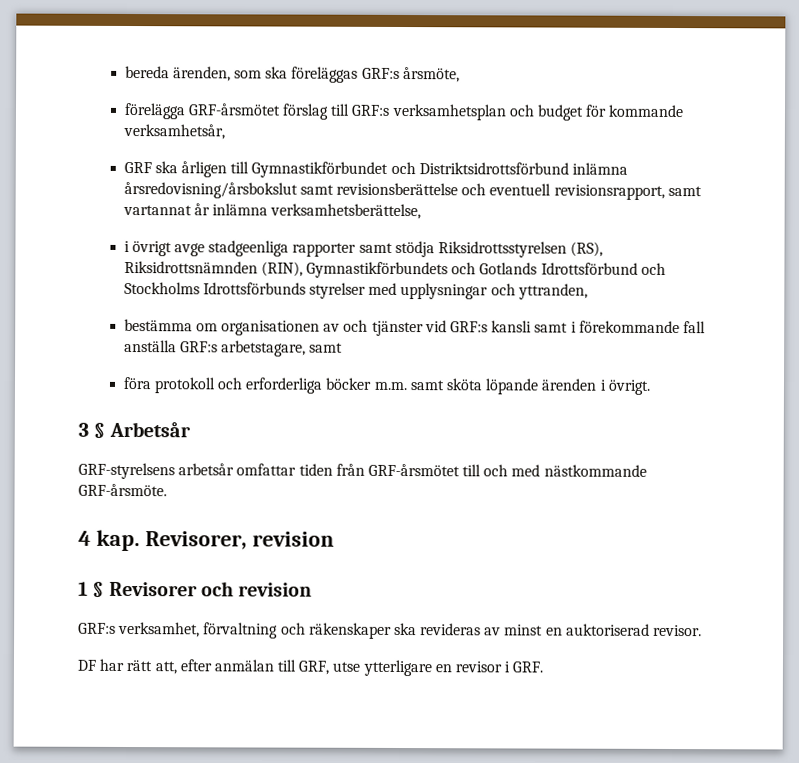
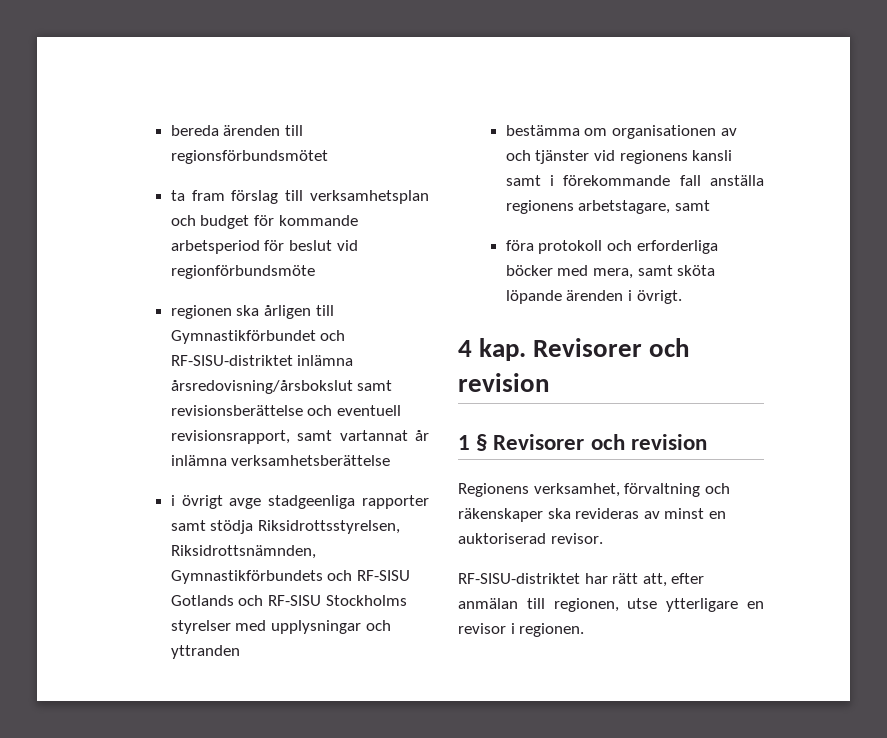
[172,66,460,83] [123,102,281,120] ärenden, som ska föreläggas GRF:s årsmöte, // förelägga GRF-årsmötet -> [223,125,304,136] [170,150,328,164] [170,190,225,201] ärenden till regionsförbundsmötet // ta fram
[351,104,391,116] GRF:s -> (304, 195) none
[122,123,225,140] [123,161,152,174] verksamhetsår, // GRF -> [170,240,358,254] [170,265,315,279] [170,305,232,319] arbetsperiod för beslut vid regionförbundsmöte // regionen
[418,162,569,175] Distriktsidrottsförbund -> [170,355,293,366] RF-SISU-distriktet
[270,203,422,220] verksamhetsberättelse, -> [231,455,391,466] verksamhetsberättelse
[438,241,604,258] [123,260,666,279] [123,281,306,295] Riksidrottsstyrelsen (RS), Riksidrottsnämnden (RIN), Gymnastikförbundets och Gotlands Idrottsförbund och Stockholms Idrottsförbunds -> [258,520,401,534] [170,545,316,559] [170,570,411,584] [170,595,407,606] Riksidrottsstyrelsen, Riksidrottsnämnden, Gymnastikförbundets och RF-SISU Gotlands och RF-SISU Stockholms
[517,283,588,300] yttranden, -> [170,645,240,659] yttranden
[450,321,489,333] GRF:s -> [619,150,688,164] regionens
[179,341,218,353] GRF:s -> [505,200,574,214] regionens
[373,381,407,391] m.m. -> [557,265,634,279] med mera,
[78,421,191,439] [78,462,647,480] [78,483,167,497] // 3 § Arbetsår // GRF-styrelsens arbetsår omfattar tiden från GRF-årsmötet till och med nästkommande GRF-årsmöte. -> (682, 297) none
[144,531,247,550] Revisorer, -> [533,338,690,357] Revisorer och
[78,622,116,634] GRF:s -> [458,483,529,497] Regionens
[77,659,96,671] DF -> [458,573,580,584] RF-SISU-distriktet
[298,660,330,675] GRF, -> [553,598,619,612] regionen,
[512,661,544,673] GRF. -> [519,623,585,637] regionen.

